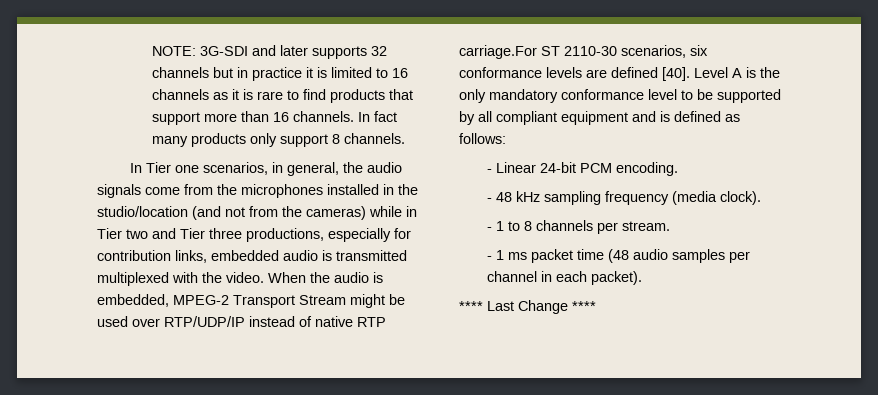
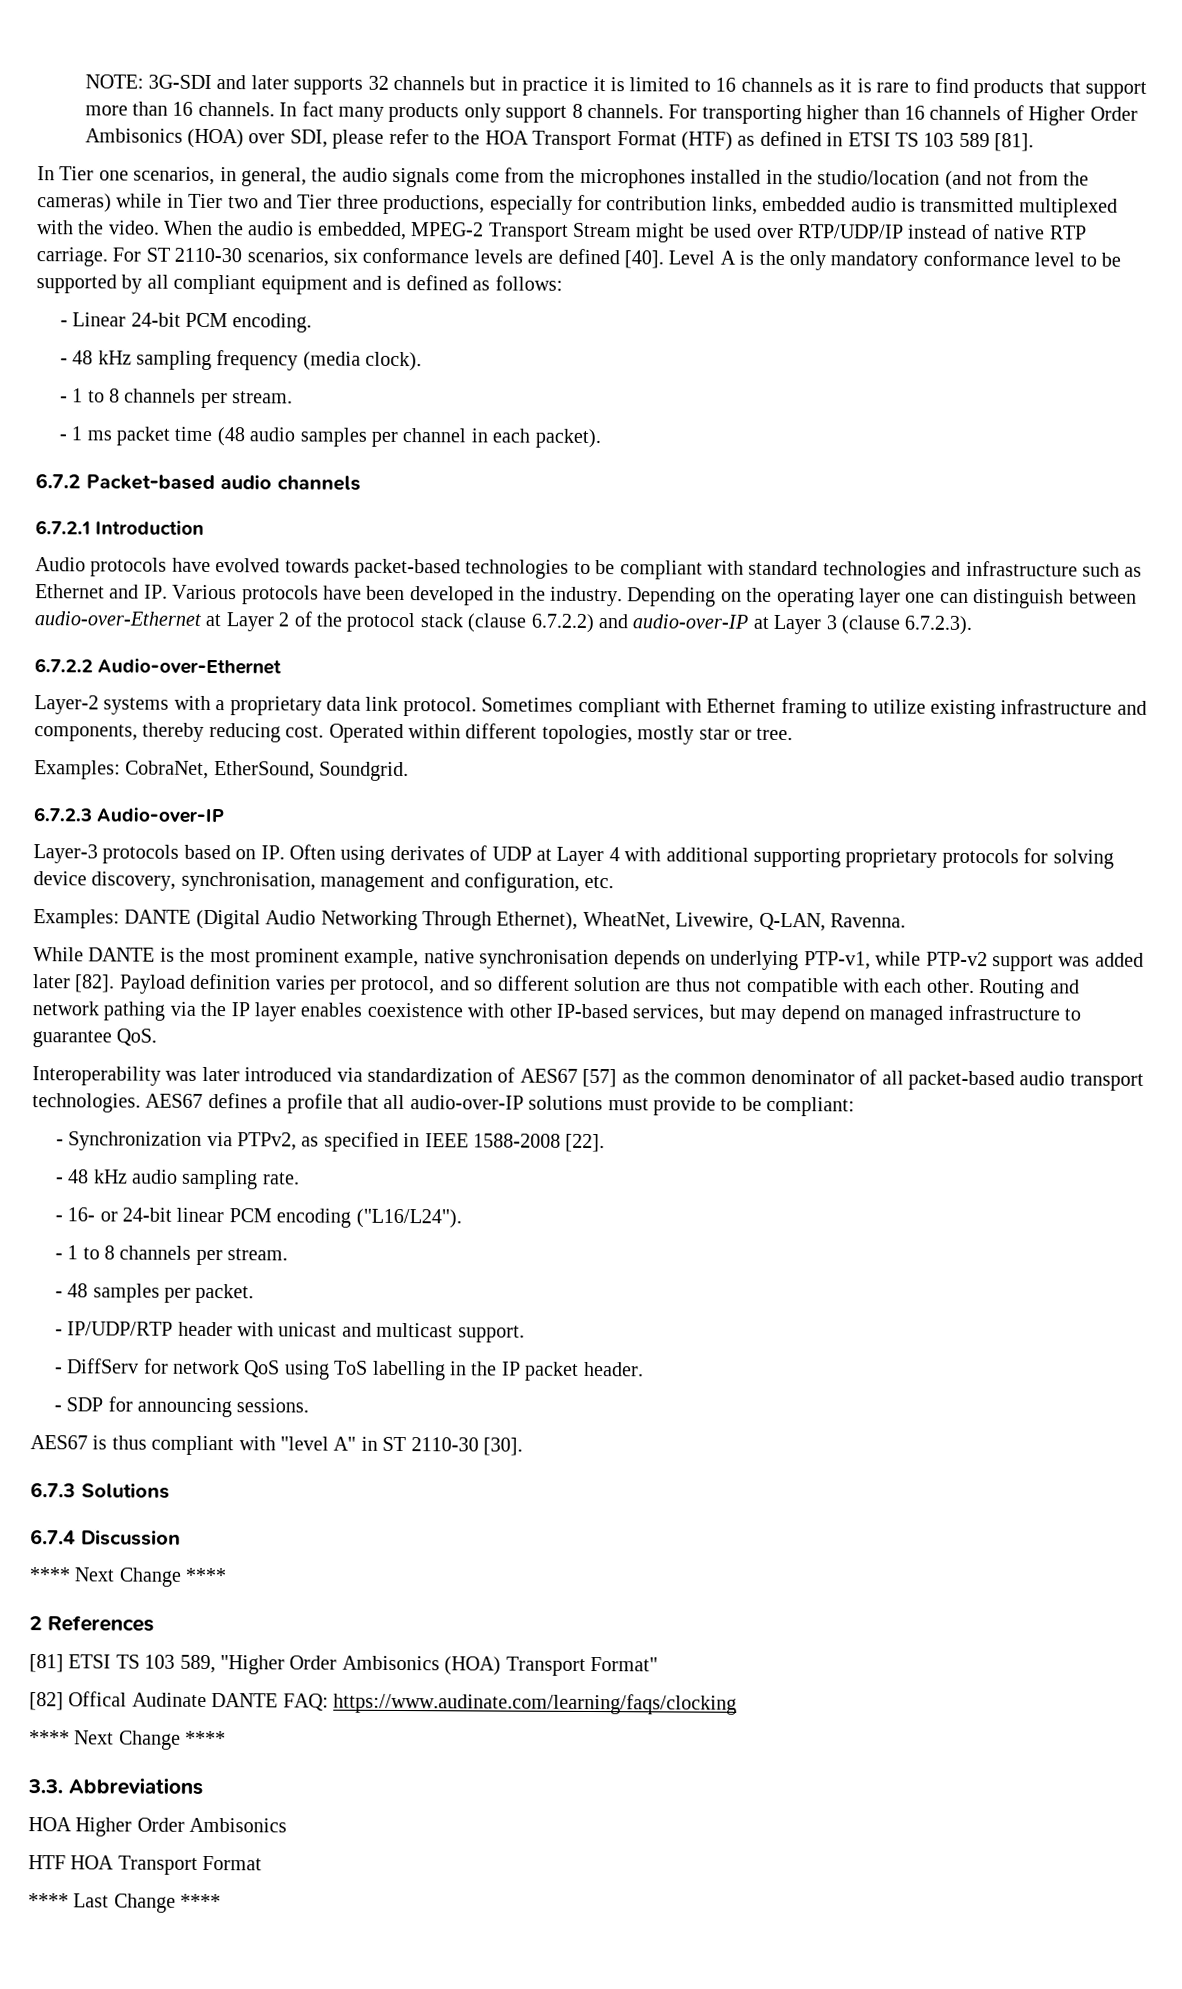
(406, 138) none -> [668,104,1138,126] [84,128,1035,152] For transporting higher than 16 channels of Higher Order Ambisonics (HOA) over SDI, please refer to the HOA Transport Format (HTF) as defined in ETSI TS 103 589 [81].
[459,45,537,59] carriage.For -> [36,247,142,267] carriage. For
(642, 278) none -> [35,473,361,491] [35,520,205,535] [35,557,1143,581] [35,584,1137,609] [34,611,973,635] [34,658,282,675] [34,695,1147,720] [34,722,794,745] [34,760,410,782] [33,807,225,824] [33,844,1114,869] [33,871,615,893] [33,909,906,932] [33,947,1144,972] [33,973,1080,999] [32,1001,1082,1025] [32,1028,158,1048] [32,1066,1144,1091] [32,1092,856,1117] [55,1131,606,1153] [55,1169,300,1190] [54,1207,462,1229] [54,1245,289,1266] [54,1283,255,1304] [54,1321,525,1343] [54,1358,644,1381] [53,1396,310,1418] [30,1435,523,1456] [30,1482,170,1499] [30,1529,181,1546] [29,1567,227,1587] [29,1615,154,1632] [29,1654,658,1676] [29,1691,737,1715] [29,1730,227,1750] [27,1777,203,1795] [28,1817,288,1837] [28,1855,263,1875] // 6.7.2 Packet-based audio channels // 6.7.2.1 Introduction // Audio protocols have evolved towards packet-based technologies to be compliant with standard technologies and infrastructure such as Ethernet and IP. Various protocols have been developed in the industry. Depending on the operating layer one can distinguish between audio-over-Ethernet at Layer 2 of the protocol stack (clause 6.7.2.2) and audio-over-IP at Layer 3 (clause 6.7.2.3). // 6.7.2.2 Audio-over-Ethernet // Layer-2 systems with a proprietary data link protocol. Sometimes compliant with Ethernet framing to utilize existing infrastructure and components, thereby reducing cost. Operated within different topologies, mostly star or tree. // Examples: CobraNet, EtherSound, Soundgrid. // 6.7.2.3 Audio-over-IP // Layer-3 protocols based on IP. Often using derivates of UDP at Layer 4 with additional supporting proprietary protocols for solving device discovery, synchronisation, management and configuration, etc. // Examples: DANTE (Digital Audio Networking Through Ethernet), WheatNet, Livewire, Q-LAN, Ravenna. // While DANTE is the most prominent example, native synchronisation depends on underlying PTP-v1, while PTP-v2 support was added later [82]. Payload definition varies per protocol, and so different solution are thus not compatible with each other. Routing and network pathing via the IP layer enables coexistence with other IP-based services, but may depend on managed infrastructure to guarantee QoS. // Interoperability was later introduced via standardization of AES67 [57] as the common denominator of all packet-based audio transport technologies. AES67 defines a profile that all audio-over-IP solutions must provide to be compliant: // - Synchronization via PTPv2, as specified in IEEE 1588-2008 [22]. // - 48 kHz audio sampling rate. // - 16- or 24-bit linear PCM encoding ("L16/L24"). // - 1 to 8 channels per stream. // - 48 samples per packet. // - IP/UDP/RTP header with unicast and multicast support. // - DiffServ for network QoS using ToS labelling in the IP packet header. // - SDP for announcing sessions. // AES67 is thus compliant with "level A" in ST 2110-30 [30]. // 6.7.3 Solutions // 6.7.4 Discussion // **** Next Change **** // 2 References // [81] ETSI TS 103 589, "Higher Order Ambisonics (HOA) Transport Format" // [82] Offical Audinate DANTE FAQ: https://www.audinate.com/learning/faqs/clocking // **** Next Change **** // 3.3. Abbreviations // HOA Higher Order Ambisonics // HTF HOA Transport Format

